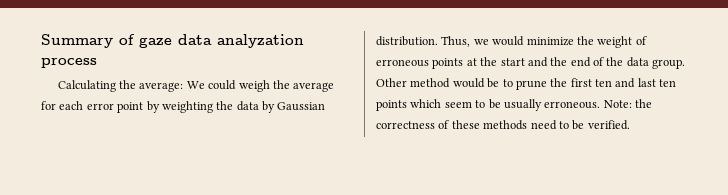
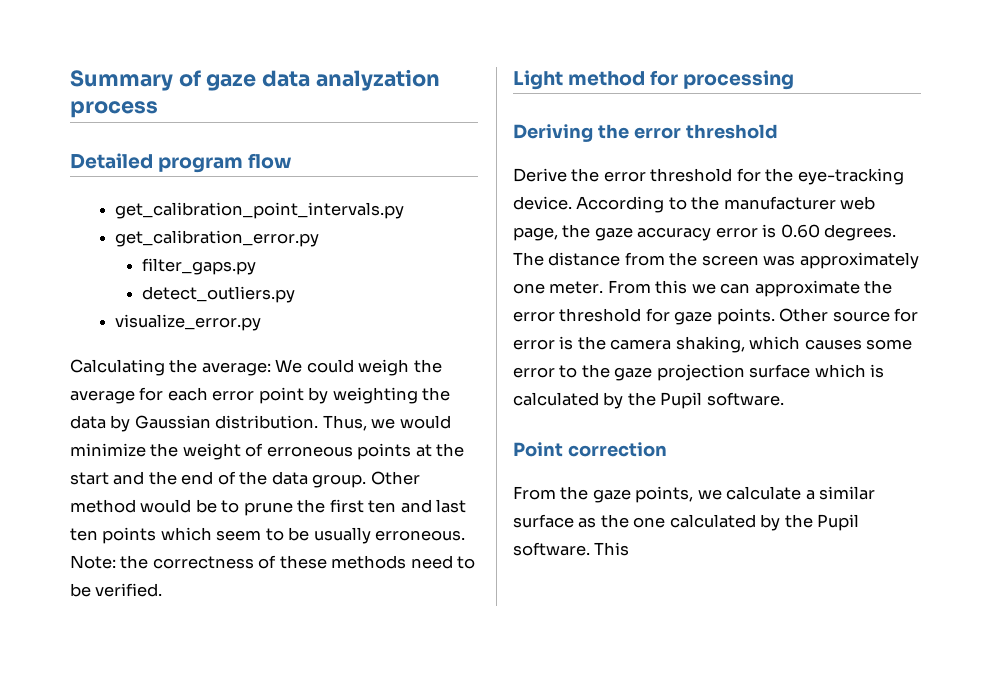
(97, 63) none -> [70,153,293,173] [115,202,405,219] [115,230,320,247] [142,258,257,275] [142,286,296,303] [115,314,262,331] // Detailed program flow // get_calibration_point_intervals.py // get_calibration_error.py // filter_gaps.py // detect_outliers.py // visualize_error.py
(630, 125) none -> [513,70,795,90] [513,124,778,142] [513,168,904,185] [513,196,876,213] [513,224,897,241] [513,252,919,269] [513,280,893,297] [513,308,919,325] [513,336,913,353] [513,364,885,381] [513,392,784,409] [513,442,667,457] [513,486,876,503] [513,514,860,531] [513,542,630,556] // Light method for processing // Deriving the error threshold // Derive the error threshold for the eye-tracking device. According to the manufacturer web page, the gaze accuracy error is 0.60 degrees. The distance from the screen was approximately one meter. From this we can approximate the error threshold for gaze points. Other source for error is the camera shaking, which causes some error to the gaze projection surface which is calculated by the Pupil software. // Point correction // From the gaze points, we calculate a similar surface as the one calculated by the Pupil software. This

